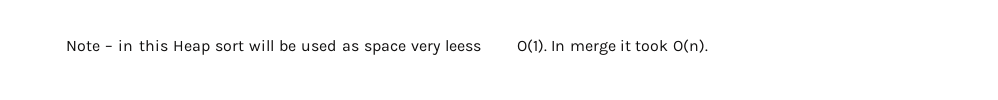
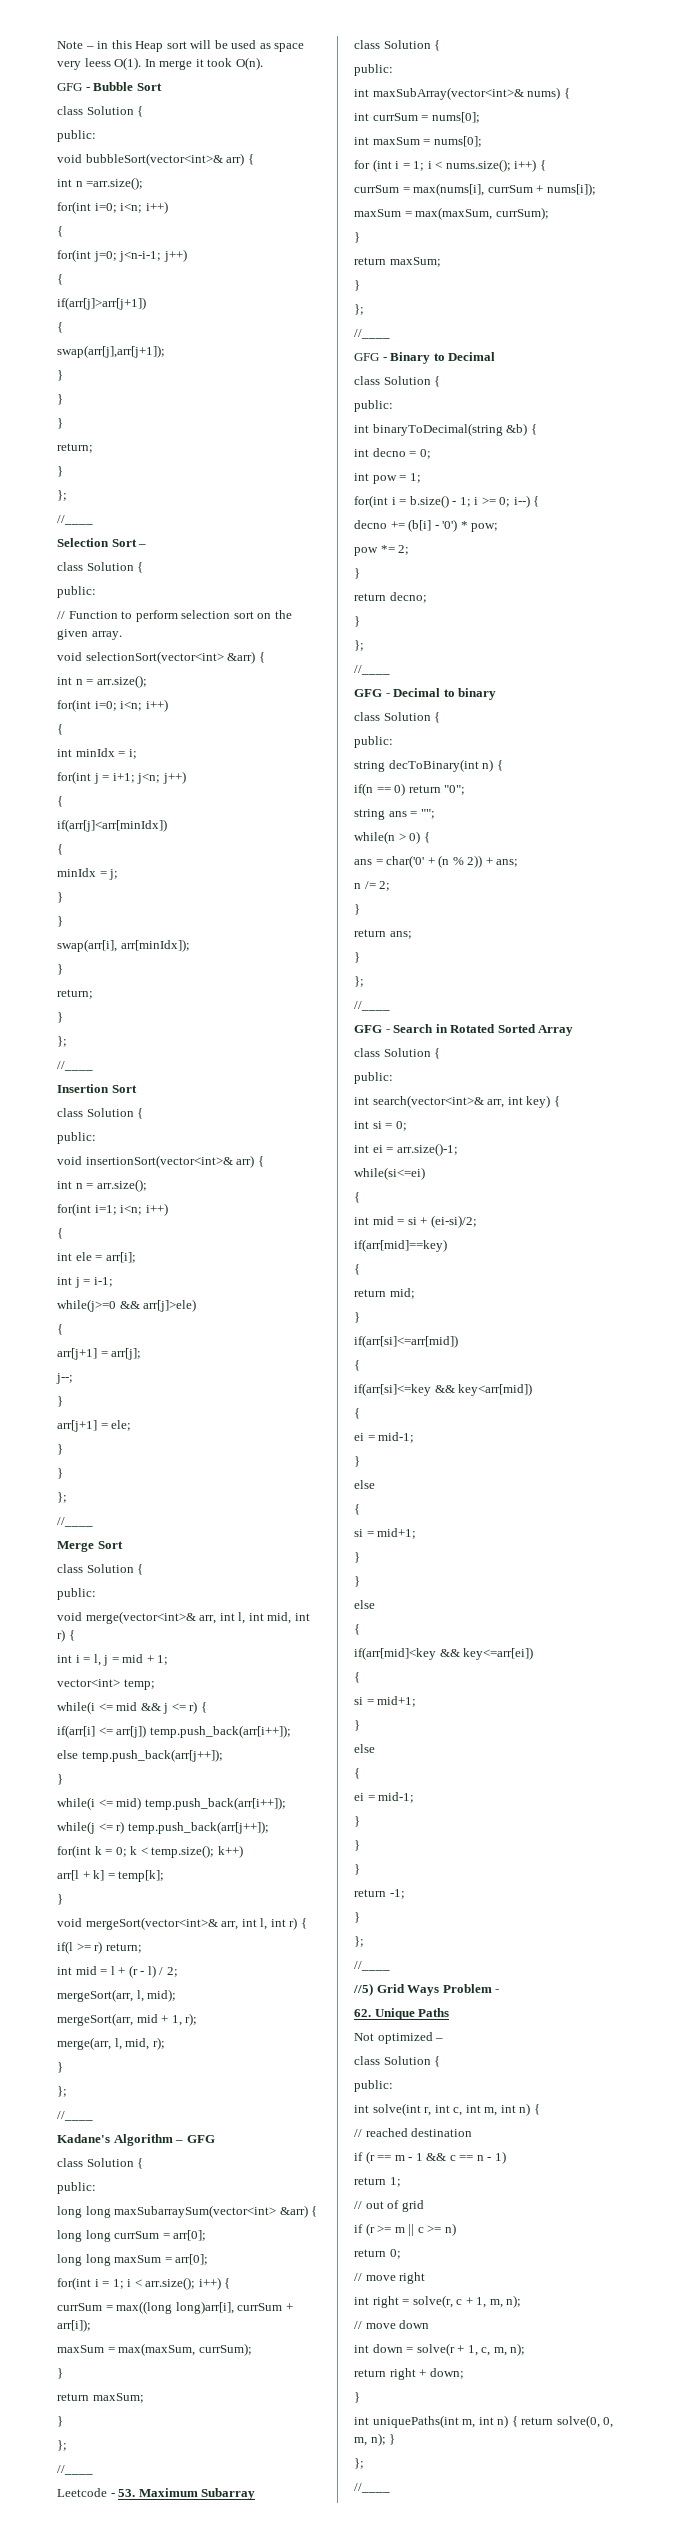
(708, 46) none -> [57,82,162,91] [57,106,144,117] [57,130,96,142] [57,153,254,166] [57,177,144,190] [57,201,168,214] [57,226,63,237] [57,249,187,262] [57,274,63,285] [57,297,146,310] [57,322,63,333] [57,345,165,358] [57,370,63,381] [57,394,63,405] [57,418,63,429] [57,443,93,453] [57,466,63,477] [57,490,67,501] [57,515,93,525] [57,538,147,547] [57,562,144,573] [57,586,96,598] [57,610,292,622] [57,629,122,640] [57,651,265,664] [57,675,147,688] [57,699,168,712] [57,724,63,735] [57,748,137,759] [57,771,186,784] [57,796,63,807] [57,819,167,832] [57,844,63,855] [57,868,119,880] [57,892,63,903] [57,916,63,927] [57,939,190,952] [57,964,63,975] [57,989,93,999] [57,1012,63,1023] [57,1036,67,1047] [57,1061,93,1071] [57,1084,137,1093] [57,1108,144,1119] [57,1132,96,1144] [57,1155,264,1168] [57,1179,147,1192] [57,1203,168,1216] [57,1228,63,1239] [57,1252,136,1263] [57,1277,113,1288] [57,1299,197,1312] [57,1324,63,1335] [57,1348,142,1360] [56,1373,73,1384] [57,1396,63,1407] [57,1420,132,1432] [57,1444,63,1455] [57,1468,63,1479] [57,1492,67,1503] [57,1517,93,1527] [57,1541,123,1552] [57,1564,144,1575] [57,1588,96,1600] [57,1611,310,1624] [57,1629,75,1642] [57,1654,169,1666] [57,1679,155,1690] [57,1701,207,1714] [57,1725,291,1738] [57,1749,223,1762] [57,1774,63,1785] [57,1797,286,1810] [57,1821,269,1834] [57,1845,243,1858] [57,1870,165,1882] [57,1894,63,1905] [57,1917,307,1930] [57,1941,142,1954] [57,1965,178,1978] [57,1989,177,2002] [57,2013,198,2026] [57,2037,165,2050] [57,2062,63,2073] [57,2086,67,2097] [57,2111,93,2121] [57,2134,215,2146] [57,2158,144,2169] [57,2182,96,2194] [57,2205,318,2218] [57,2230,207,2242] [57,2254,209,2266] [57,2277,231,2290] [57,2301,293,2314] [57,2319,91,2332] [57,2343,252,2356] [57,2368,63,2379] [57,2393,144,2403] [57,2416,63,2427] [57,2440,67,2451] [57,2465,93,2475] [57,2488,256,2500] [354,40,441,51] [354,64,393,76] [354,87,570,100] [354,112,480,123] [354,136,482,147] [354,159,546,172] [354,183,596,196] [354,207,549,220] [354,232,360,243] [354,257,441,267] [354,280,360,291] [354,304,364,315] [354,329,390,339] [354,352,496,364] [354,376,441,387] [354,400,393,412] [354,423,537,436] [354,448,431,459] [354,473,421,484] [354,495,540,508] [354,519,499,532] [354,545,410,556] [354,568,360,579] [354,592,427,603] [354,616,360,627] [354,640,364,651] [354,665,390,675] [354,688,497,700] [354,712,441,723] [354,736,393,748] [354,759,503,772] [354,783,466,796] [354,809,435,820] [354,831,430,844] [354,855,519,868] [354,881,391,891] [354,904,360,915] [354,929,412,939] [354,952,360,963] [354,976,364,987] [354,1001,390,1011] [354,1024,574,1036] [354,1048,441,1059] [354,1072,393,1084] [354,1095,560,1108] [354,1121,407,1131] [354,1143,458,1156] [354,1167,425,1180] [354,1192,360,1203] [354,1215,477,1228] [354,1239,447,1252] [354,1264,360,1275] [354,1288,415,1299] [354,1312,360,1323] [354,1335,458,1348] [354,1360,360,1371] [354,1383,533,1396] [354,1408,360,1419] [354,1432,415,1443] [354,1456,360,1467] [354,1480,375,1489] [354,1504,360,1515] [354,1528,417,1539] [354,1552,360,1563] [354,1576,360,1587] [354,1600,375,1609] [354,1624,360,1635] [354,1647,534,1660] [354,1672,360,1683] [354,1696,417,1707] [354,1720,360,1731] [354,1744,375,1753] [354,1768,360,1779] [354,1792,415,1803] [354,1816,360,1827] [354,1840,360,1851] [354,1864,360,1875] [354,1889,405,1899] [354,1912,360,1923] [354,1936,364,1947] [354,1961,390,1971] [353,1983,500,1996] [354,2008,450,2020] [354,2032,444,2044] [354,2056,441,2067] [354,2080,393,2092] [354,2103,540,2116] [354,2128,473,2137] [354,2151,506,2164] [354,2177,401,2187] [354,2200,424,2212] [354,2223,456,2236] [354,2249,401,2259] [354,2272,426,2284] [354,2295,522,2308] [354,2320,430,2329] [354,2343,526,2356] [354,2368,464,2380] [354,2392,360,2403] [354,2415,614,2428] [354,2433,396,2446] [354,2458,364,2469] [354,2483,390,2493] // GFG - Bubble Sort // class Solution { // public: // void bubbleSort(vector<int>& arr) { // int n =arr.size(); // for(int i=0; i<n; i++) // { // for(int j=0; j<n-i-1; j++) // { // if(arr[j]>arr[j+1]) // { // swap(arr[j],arr[j+1]); // } // } // } // return; // } // }; // //____ // Selection Sort – // class Solution { // public: // // Function to perform selection sort on the given array. // void selectionSort(vector<int> &arr) { // int n = arr.size(); // for(int i=0; i<n; i++) // { // int minIdx = i; // for(int j = i+1; j<n; j++) // { // if(arr[j]<arr[minIdx]) // { // minIdx = j; // } // } // swap(arr[i], arr[minIdx]); // } // return; // } // }; // //____ // Insertion Sort // class Solution { // public: // void insertionSort(vector<int>& arr) { // int n = arr.size(); // for(int i=1; i<n; i++) // { // int ele = arr[i]; // int j = i-1; // while(j>=0 && arr[j]>ele) // { // arr[j+1] = arr[j]; // j--; // } // arr[j+1] = ele; // } // } // }; // //____ // Merge Sort // class Solution { // public: // void merge(vector<int>& arr, int l, int mid, int r) { // int i = l, j = mid + 1; // vector<int> temp; // while(i <= mid && j <= r) { // if(arr[i] <= arr[j]) temp.push_back(arr[i++]); // else temp.push_back(arr[j++]); // } // while(i <= mid) temp.push_back(arr[i++]); // while(j <= r) temp.push_back(arr[j++]); // for(int k = 0; k < temp.size(); k++) // arr[l + k] = temp[k]; // } // void mergeSort(vector<int>& arr, int l, int r) { // if(l >= r) return; // int mid = l + (r - l) / 2; // mergeSort(arr, l, mid); // mergeSort(arr, mid + 1, r); // merge(arr, l, mid, r); // } // }; // //____ // Kadane's Algorithm – GFG // class Solution { // public: // long long maxSubarraySum(vector<int> &arr) { // long long currSum = arr[0]; // long long maxSum = arr[0]; // for(int i = 1; i < arr.size(); i++) { // currSum = max((long long)arr[i], currSum + arr[i]); // maxSum = max(maxSum, currSum); // } // return maxSum; // } // }; // //____ // Leetcode - 53. Maximum Subarray // class Solution { // public: // int maxSubArray(vector<int>& nums) { // int currSum = nums[0]; // int maxSum = nums[0]; // for (int i = 1; i < nums.size(); i++) { // currSum = max(nums[i], currSum + nums[i]); // maxSum = max(maxSum, currSum); // } // return maxSum; // } // }; // //____ // GFG - Binary to Decimal // class Solution { // public: // int binaryToDecimal(string &b) { // int decno = 0; // int pow = 1; // for(int i = b.size() - 1; i >= 0; i--) { // decno += (b[i] - '0') * pow; // pow *= 2; // } // return decno; // } // }; // //____ // GFG - Decimal to binary // class Solution { // public: // string decToBinary(int n) { // if(n == 0) return "0"; // string ans = ""; // while(n > 0) { // ans = char('0' + (n % 2)) + ans; // n /= 2; // } // return ans; // } // }; // //____ // GFG - Search in Rotated Sorted Array // class Solution { // public: // int search(vector<int>& arr, int key) { // int si = 0; // int ei = arr.size()-1; // while(si<=ei) // { // int mid = si + (ei-si)/2; // if(arr[mid]==key) // { // return mid; // } // if(arr[si]<=arr[mid]) // { // if(arr[si]<=key && key<arr[mid]) // { // ei = mid-1; // } // else // { // si = mid+1; // } // } // else // { // if(arr[mid]<key && key<=arr[ei]) // { // si = mid+1; // } // else // { // ei = mid-1; // } // } // } // return -1; // } // }; // //____ // //5) Grid Ways Problem - // 62. Unique Paths // Not optimized – // class Solution { // public: // int solve(int r, int c, int m, int n) { // // reached destination // if (r == m - 1 && c == n - 1) // return 1; // // out of grid // if (r >= m || c >= n) // return 0; // // move right // int right = solve(r, c + 1, m, n); // // move down // int down = solve(r + 1, c, m, n); // return right + down; // } // int uniquePaths(int m, int n) { return solve(0, 0, m, n); } // }; // //____

